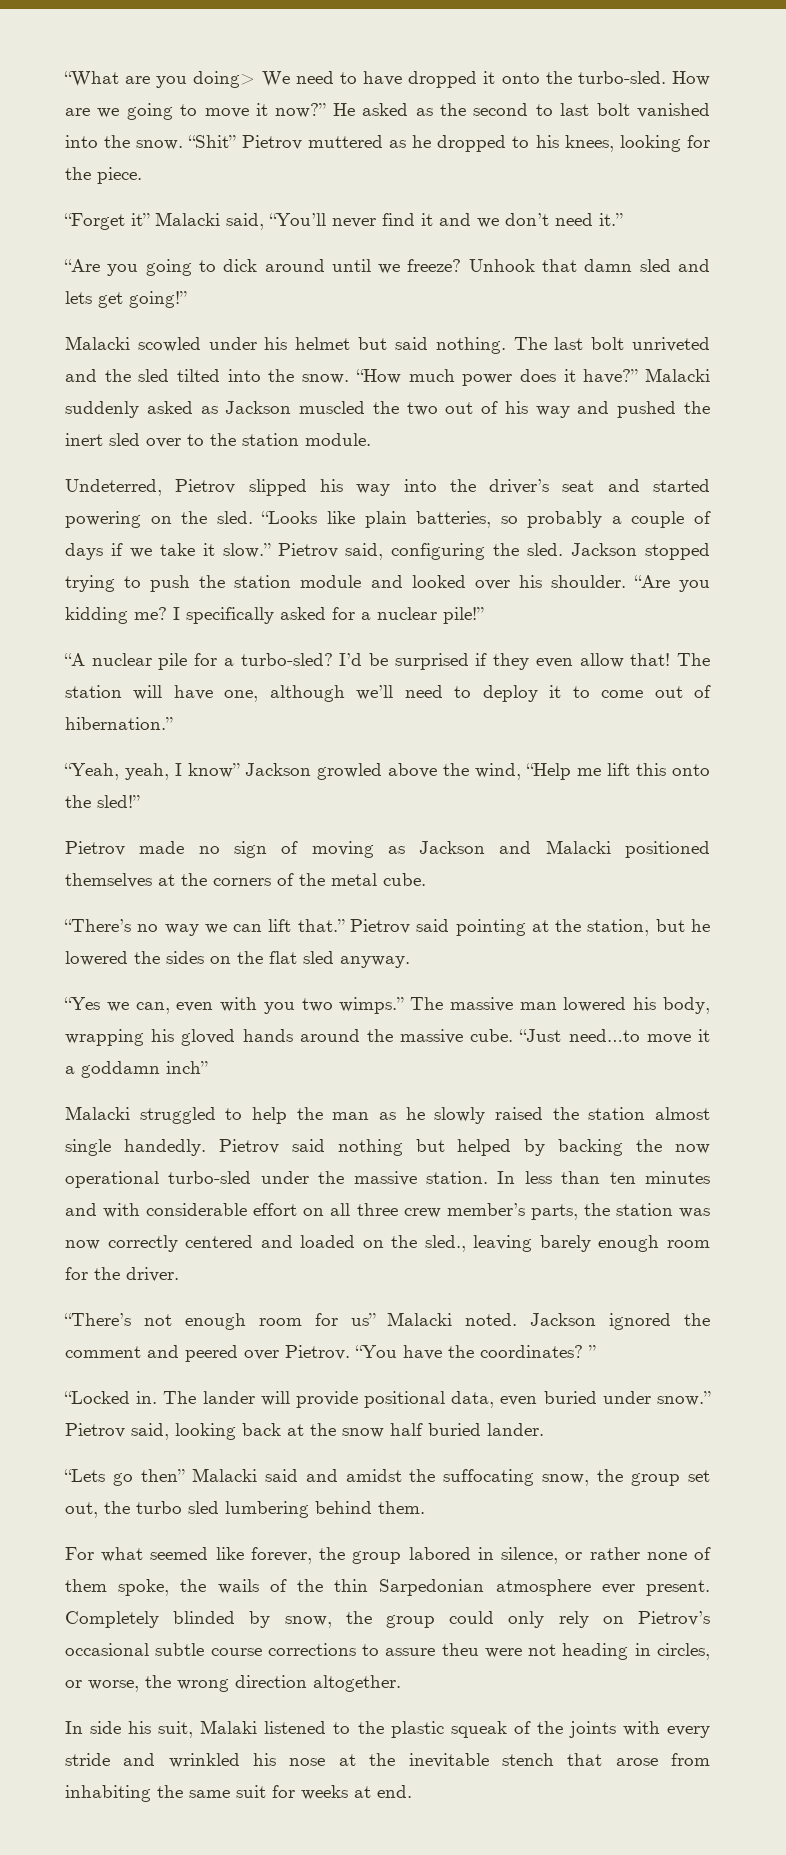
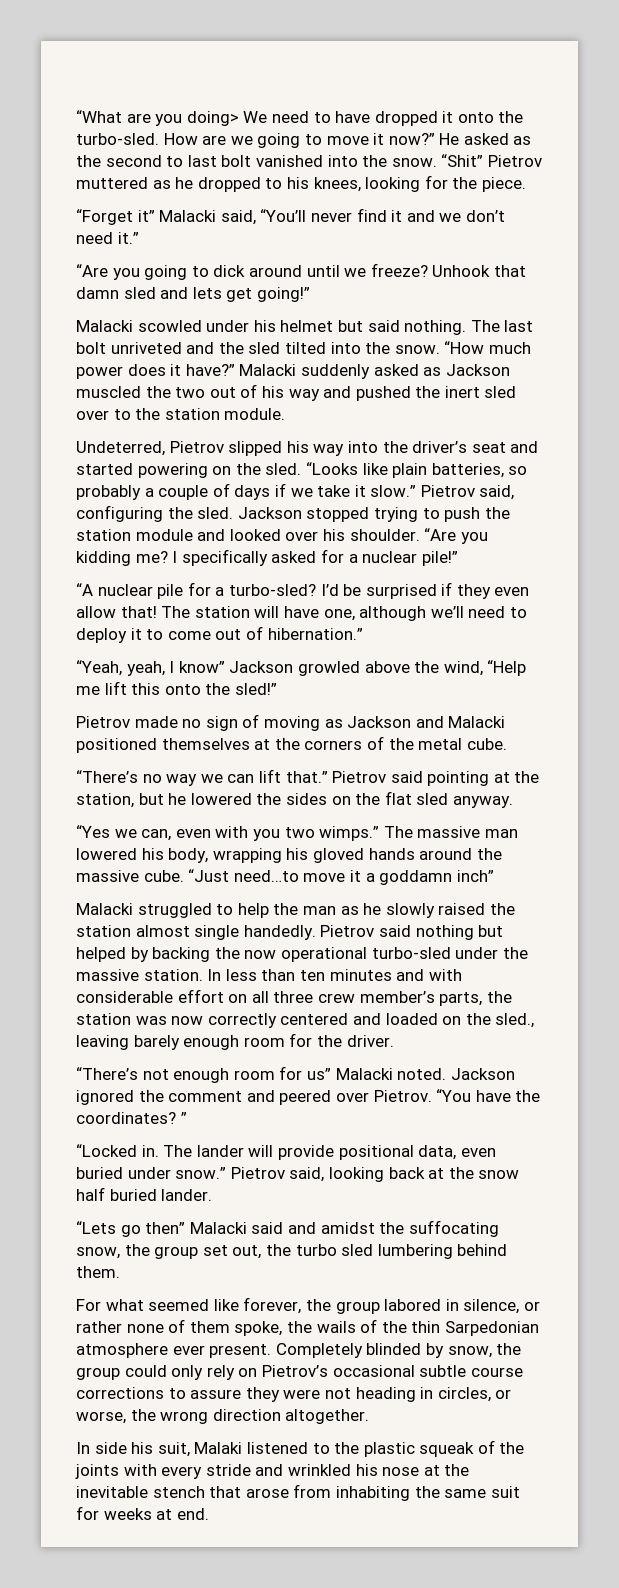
[441,1643,479,1656] theu -> [245,1387,280,1402] they

